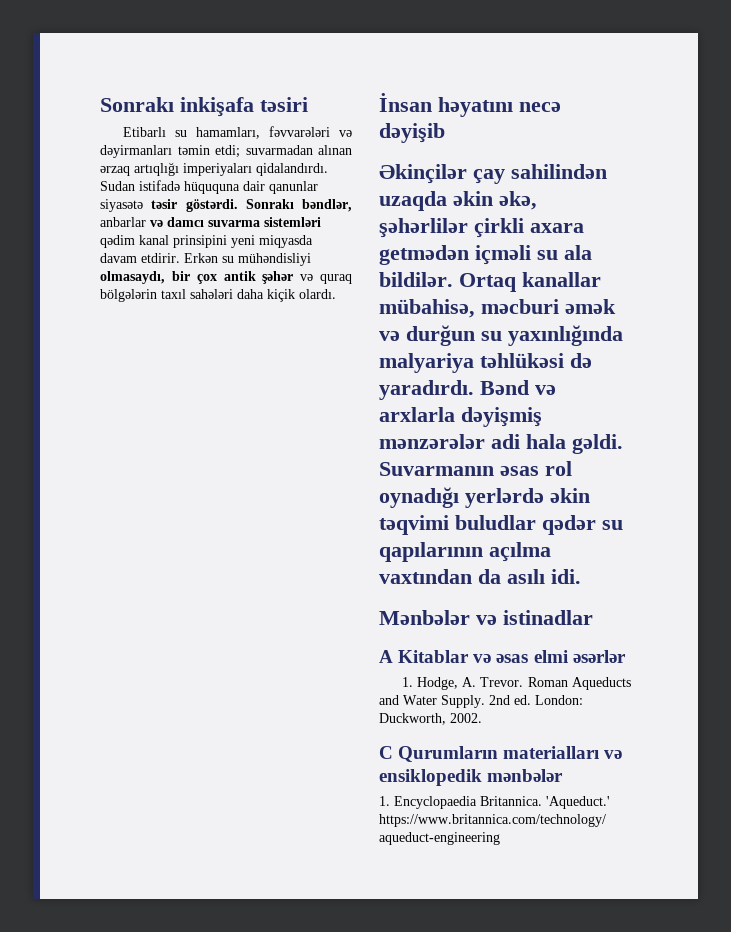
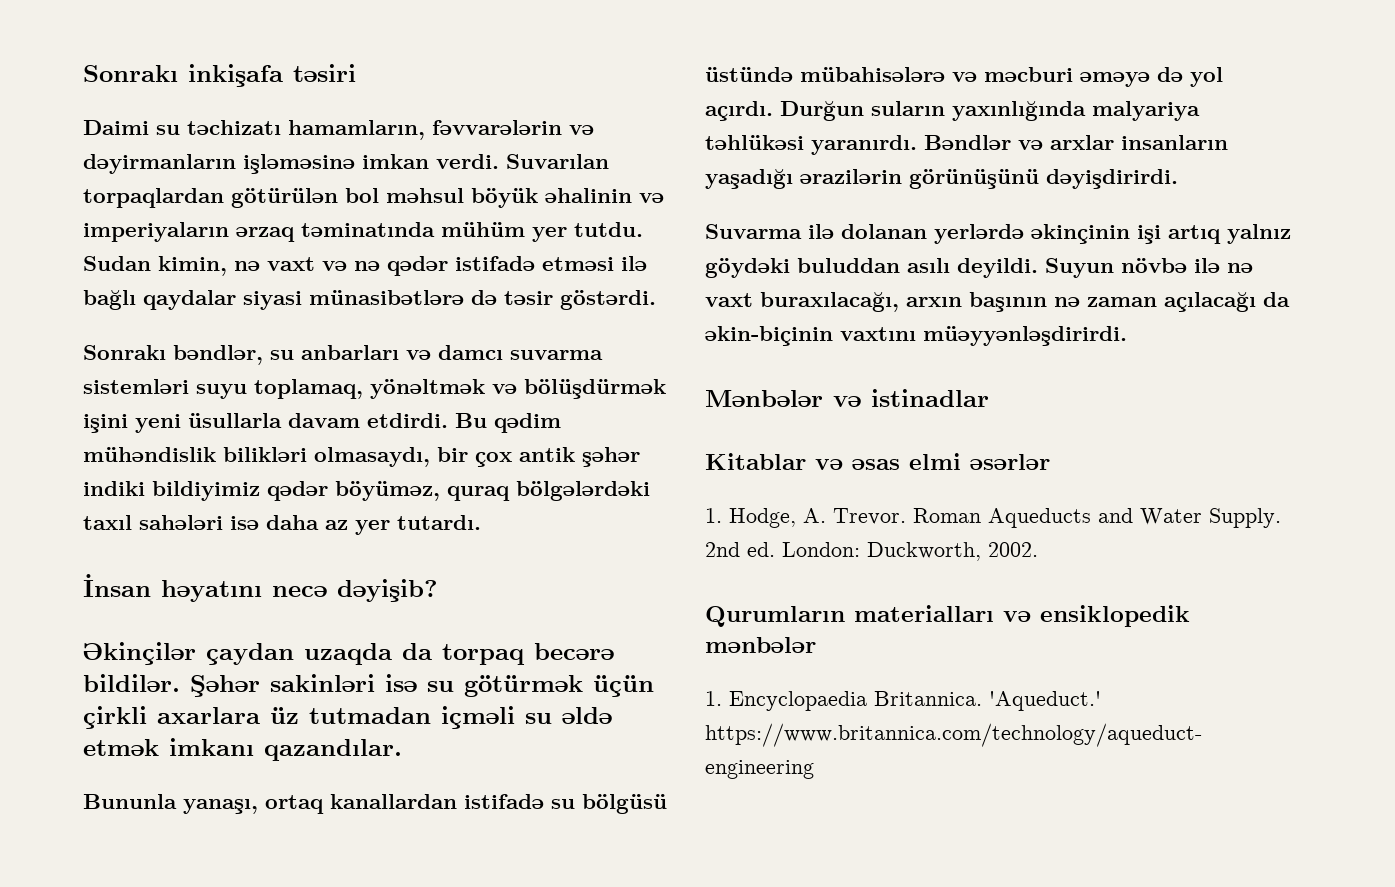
[122,126,352,139] [100,145,352,158] [100,162,328,176] [100,180,318,194] [100,199,143,212] Etibarlı su hamamları, fəvvarələri və dəyirmanları təmin etdi; suvarmadan alınan ərzaq artıqlığı imperiyaları qidalandırdı. Sudan istifadə hüququna dair qanunlar siyasətə -> [83,120,594,140] [83,154,609,174] [83,188,664,208] [83,222,643,242] [83,256,647,276] [83,290,497,310] Daimi su təchizatı hamamların, fəvvarələrin və dəyirmanların işləməsinə imkan verdi. Suvarılan torpaqlardan götürülən bol məhsul böyük əhalinin və imperiyaların ərzaq təminatında mühüm yer tutdu. Sudan kimin, nə vaxt və nə qədər istifadə etməsi ilə bağlı qaydalar siyasi münasibətlərə də
(238, 205) none -> (656, 300) //
[100,217,146,227] anbarlar -> [270,345,399,360] su anbarları
[100,235,313,248] [100,253,311,266] qədim kanal prinsipini yeni miqyasda davam etdirir. Erkən su mühəndisliyi -> [196,379,666,399] [83,413,561,433] [83,447,307,462] suyu toplamaq, yönəltmək və bölüşdürmək işini yeni üsullarla davam etdirdi. Bu qədim mühəndislik bilikləri
[300,274,352,284] [100,289,336,302] və quraq bölgələrin taxıl sahələri daha kiçik olardı. -> [83,481,650,501] [83,515,481,535] indiki bildiyimiz qədər böyüməz, quraq bölgələrdəki taxıl sahələri isə daha az yer tutardı.
[379,123,445,143] dəyişib -> [337,579,438,602] dəyişib?
[473,164,607,184] [379,191,537,211] [379,218,584,238] [379,245,592,265] [379,272,601,292] [379,299,616,318] [379,325,623,346] [379,353,592,373] [379,380,556,400] [379,407,542,427] [379,434,623,454] [379,461,572,476] [379,487,590,508] [379,515,623,535] [379,542,551,562] [379,569,581,584] çay sahilindən uzaqda əkin əkə, şəhərlilər çirkli axara getmədən içməli su ala bildilər. Ortaq kanallar mübahisə, məcburi əmək və durğun su yaxınlığında malyariya təhlükəsi də yaradırdı. Bənd və arxlarla dəyişmiş mənzərələr adi hala gəldi. Suvarmanın əsas rol oynadığı yerlərdə əkin təqvimi buludlar qədər su qapılarının açılma vaxtından da asılı idi. -> [206,643,614,665] [83,674,654,697] [83,706,612,729] [83,738,402,761] [83,794,667,814] [705,67,1223,87] [705,101,1200,121] [705,135,1228,155] [705,169,1178,189] [705,224,1291,244] [705,258,1253,278] [705,292,1290,312] [705,326,1127,346] çaydan uzaqda da torpaq becərə bildilər. Şəhər sakinləri isə su götürmək üçün çirkli axarlara üz tutmadan içməli su əldə etmək imkanı qazandılar. // Bununla yanaşı, ortaq kanallardan istifadə su bölgüsü üstündə mübahisələrə və məcburi əməyə də yol açırdı. Durğun suların yaxınlığında malyariya təhlükəsi yaranırdı. Bəndlər və arxlar insanların yaşadığı ərazilərin görünüşünü dəyişdirirdi. // Suvarma ilə dolanan yerlərdə əkinçinin işi artıq yalnız göydəki buluddan asılı deyildi. Suyun növbə ilə nə vaxt buraxılacağı, arxın başının nə zaman açılacağı da əkin-biçinin vaxtını müəyyənləşdirirdi.
[379,650,393,663] A -> (989, 398) none
[379,746,393,759] C -> (1038, 549) none

